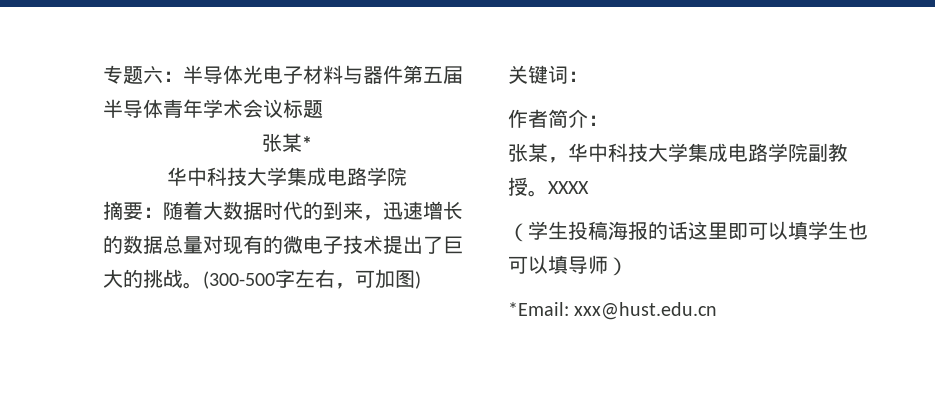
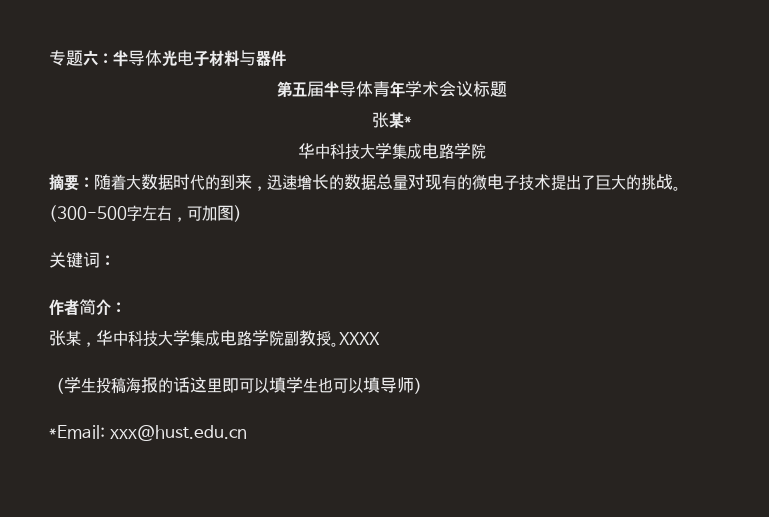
(403, 74) none -> (286, 58) //

